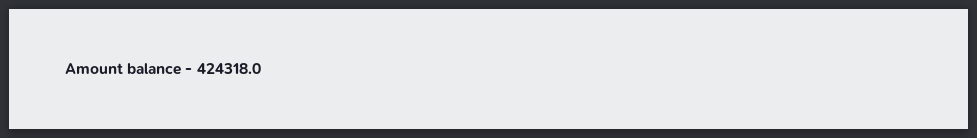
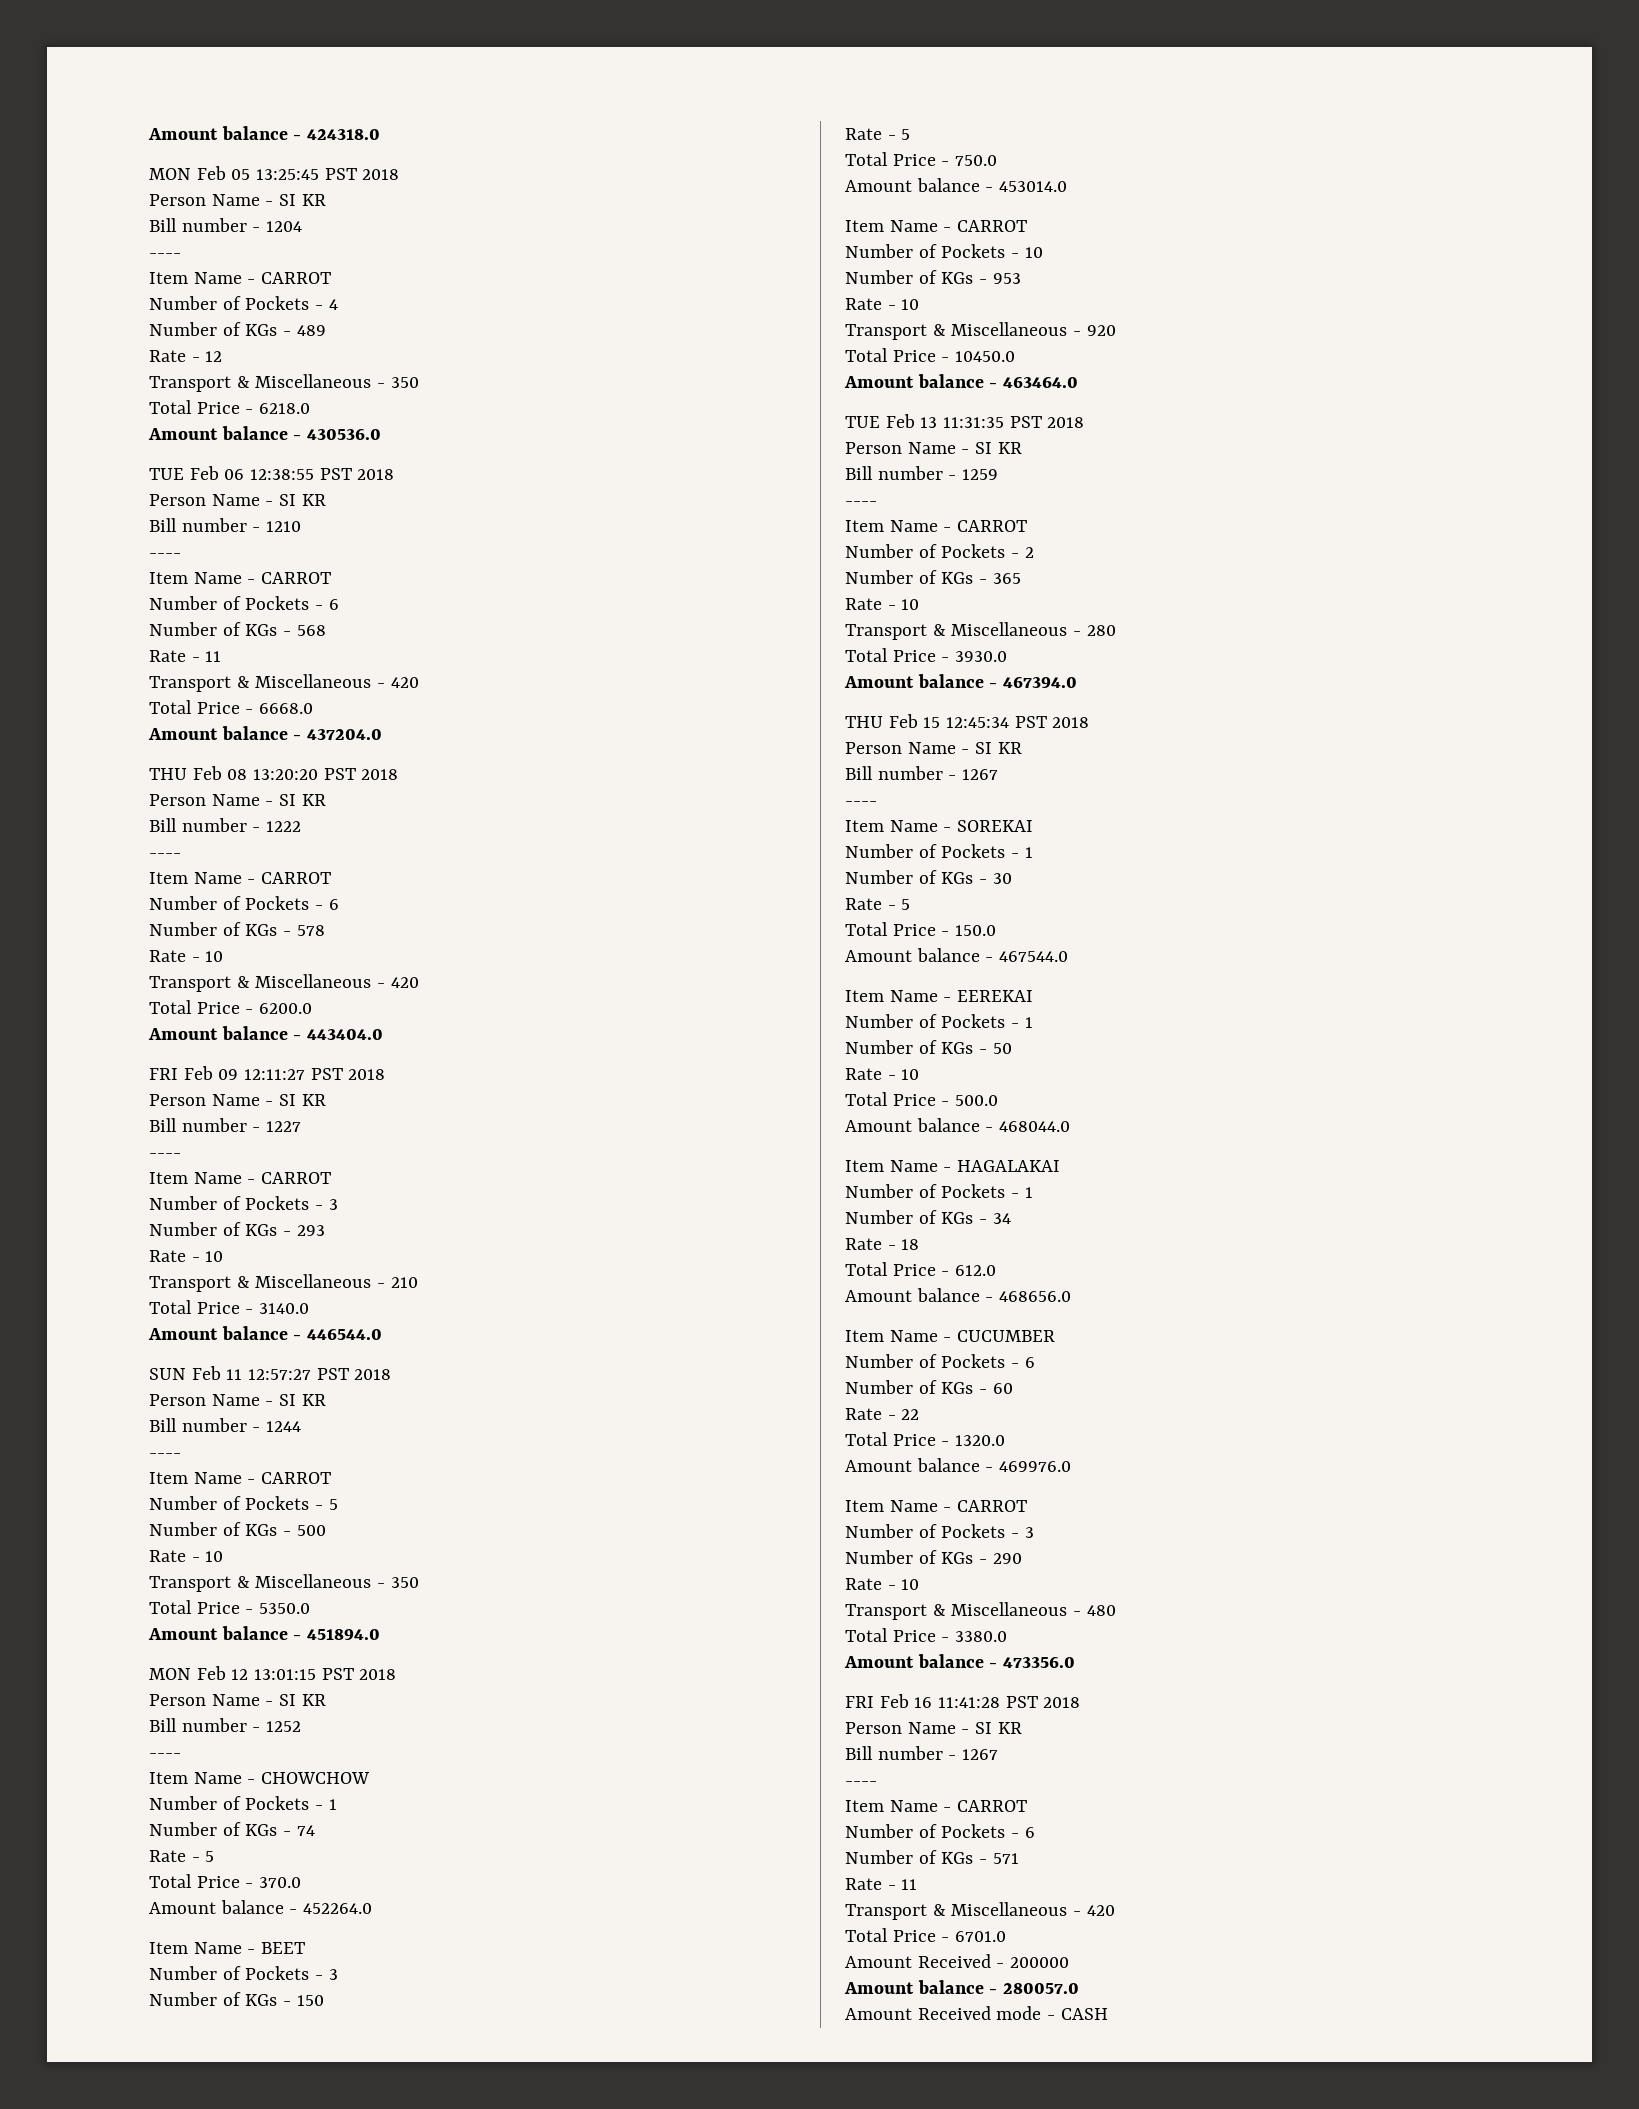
(261, 68) none -> [149,166,400,180] [149,194,326,206] [149,218,303,232] [149,253,181,258] [149,272,332,284] [149,296,338,310] [149,322,326,336] [149,350,223,362] [149,374,419,392] [149,400,311,414] [148,426,382,440] [149,466,395,480] [149,494,326,506] [149,518,302,532] [149,553,181,558] [149,572,332,584] [149,596,339,610] [149,622,326,636] [149,650,222,662] [149,674,419,692] [149,700,314,714] [148,726,383,740] [149,766,399,780] [149,794,326,806] [149,818,302,832] [149,853,181,858] [149,872,332,884] [149,896,339,910] [149,922,325,936] [149,950,224,962] [149,974,419,992] [149,1000,313,1014] [148,1026,384,1040] [149,1066,386,1080] [149,1094,326,1106] [149,1118,302,1132] [149,1153,181,1158] [149,1172,332,1184] [149,1196,338,1210] [149,1222,325,1236] [149,1250,224,1262] [149,1274,418,1292] [149,1300,310,1314] [148,1326,383,1340] [149,1366,392,1380] [149,1394,326,1406] [149,1418,302,1432] [149,1453,181,1458] [149,1472,332,1484] [149,1496,338,1510] [149,1522,326,1536] [149,1550,224,1562] [149,1574,419,1592] [149,1600,311,1614] [148,1626,381,1640] [149,1666,397,1680] [149,1694,326,1706] [149,1718,302,1732] [149,1753,181,1758] [149,1772,371,1784] [149,1796,337,1810] [149,1822,315,1836] [149,1850,215,1862] [149,1874,302,1888] [149,1900,373,1914] [149,1942,306,1954] [149,1966,338,1980] [149,1992,324,2006] [845,128,911,140] [845,152,998,166] [845,178,1068,192] [845,220,1028,232] [845,244,1043,258] [845,270,1021,284] [845,298,920,310] [845,322,1116,340] [845,348,1016,362] [844,374,1079,388] [845,414,1085,428] [845,442,1022,454] [845,466,999,480] [845,501,877,506] [845,520,1028,532] [845,544,1034,558] [845,570,1021,584] [845,598,920,610] [845,622,1116,640] [845,648,1008,662] [844,674,1078,688] [845,714,1090,728] [845,742,1022,754] [845,766,999,780] [845,801,877,806] [845,820,1034,832] [845,844,1033,858] [845,870,1012,884] [845,898,911,910] [845,922,997,936] [845,948,1069,962] [845,990,1034,1002] [845,1014,1033,1028] [845,1040,1012,1054] [845,1068,920,1080] [845,1092,999,1106] [845,1118,1071,1132] [845,1160,1061,1172] [845,1184,1033,1198] [845,1210,1011,1224] [845,1238,920,1250] [845,1262,997,1276] [845,1288,1072,1302] [845,1330,1056,1342] [845,1354,1035,1368] [845,1380,1013,1394] [845,1408,920,1420] [845,1432,1006,1446] [845,1458,1072,1472] [845,1500,1028,1512] [845,1524,1034,1538] [845,1550,1022,1564] [845,1578,920,1590] [845,1602,1116,1620] [845,1628,1008,1642] [844,1654,1076,1668] [845,1694,1081,1708] [845,1722,1022,1734] [845,1746,999,1760] [845,1781,877,1786] [845,1800,1028,1812] [845,1824,1035,1838] [845,1850,1019,1864] [845,1878,918,1890] [845,1902,1115,1920] [845,1928,1007,1942] [845,1954,1070,1968] [844,1980,1080,1994] [845,2006,1108,2020] // MON Feb 05 13:25:45 PST 2018 // Person Name - SI KR // Bill number - 1204 // ---- // Item Name - CARROT // Number of Pockets - 4 // Number of KGs - 489 // Rate - 12 // Transport & Miscellaneous - 350 // Total Price - 6218.0 // Amount balance - 430536.0 // TUE Feb 06 12:38:55 PST 2018 // Person Name - SI KR // Bill number - 1210 // ---- // Item Name - CARROT // Number of Pockets - 6 // Number of KGs - 568 // Rate - 11 // Transport & Miscellaneous - 420 // Total Price - 6668.0 // Amount balance - 437204.0 // THU Feb 08 13:20:20 PST 2018 // Person Name - SI KR // Bill number - 1222 // ---- // Item Name - CARROT // Number of Pockets - 6 // Number of KGs - 578 // Rate - 10 // Transport & Miscellaneous - 420 // Total Price - 6200.0 // Amount balance - 443404.0 // FRI Feb 09 12:11:27 PST 2018 // Person Name - SI KR // Bill number - 1227 // ---- // Item Name - CARROT // Number of Pockets - 3 // Number of KGs - 293 // Rate - 10 // Transport & Miscellaneous - 210 // Total Price - 3140.0 // Amount balance - 446544.0 // SUN Feb 11 12:57:27 PST 2018 // Person Name - SI KR // Bill number - 1244 // ---- // Item Name - CARROT // Number of Pockets - 5 // Number of KGs - 500 // Rate - 10 // Transport & Miscellaneous - 350 // Total Price - 5350.0 // Amount balance - 451894.0 // MON Feb 12 13:01:15 PST 2018 // Person Name - SI KR // Bill number - 1252 // ---- // Item Name - CHOWCHOW // Number of Pockets - 1 // Number of KGs - 74 // Rate - 5 // Total Price - 370.0 // Amount balance - 452264.0 // Item Name - BEET // Number of Pockets - 3 // Number of KGs - 150 // Rate - 5 // Total Price - 750.0 // Amount balance - 453014.0 // Item Name - CARROT // Number of Pockets - 10 // Number of KGs - 953 // Rate - 10 // Transport & Miscellaneous - 920 // Total Price - 10450.0 // Amount balance - 463464.0 // TUE Feb 13 11:31:35 PST 2018 // Person Name - SI KR // Bill number - 1259 // ---- // Item Name - CARROT // Number of Pockets - 2 // Number of KGs - 365 // Rate - 10 // Transport & Miscellaneous - 280 // Total Price - 3930.0 // Amount balance - 467394.0 // THU Feb 15 12:45:34 PST 2018 // Person Name - SI KR // Bill number - 1267 // ---- // Item Name - SOREKAI // Number of Pockets - 1 // Number of KGs - 30 // Rate - 5 // Total Price - 150.0 // Amount balance - 467544.0 // Item Name - EEREKAI // Number of Pockets - 1 // Number of KGs - 50 // Rate - 10 // Total Price - 500.0 // Amount balance - 468044.0 // Item Name - HAGALAKAI // Number of Pockets - 1 // Number of KGs - 34 // Rate - 18 // Total Price - 612.0 // Amount balance - 468656.0 // Item Name - CUCUMBER // Number of Pockets - 6 // Number of KGs - 60 // Rate - 22 // Total Price - 1320.0 // Amount balance - 469976.0 // Item Name - CARROT // Number of Pockets - 3 // Number of KGs - 290 // Rate - 10 // Transport & Miscellaneous - 480 // Total Price - 3380.0 // Amount balance - 473356.0 // FRI Feb 16 11:41:28 PST 2018 // Person Name - SI KR // Bill number - 1267 // ---- // Item Name - CARROT // Number of Pockets - 6 // Number of KGs - 571 // Rate - 11 // Transport & Miscellaneous - 420 // Total Price - 6701.0 // Amount Received - 200000 // Amount balance - 280057.0 // Amount Received mode - CASH

